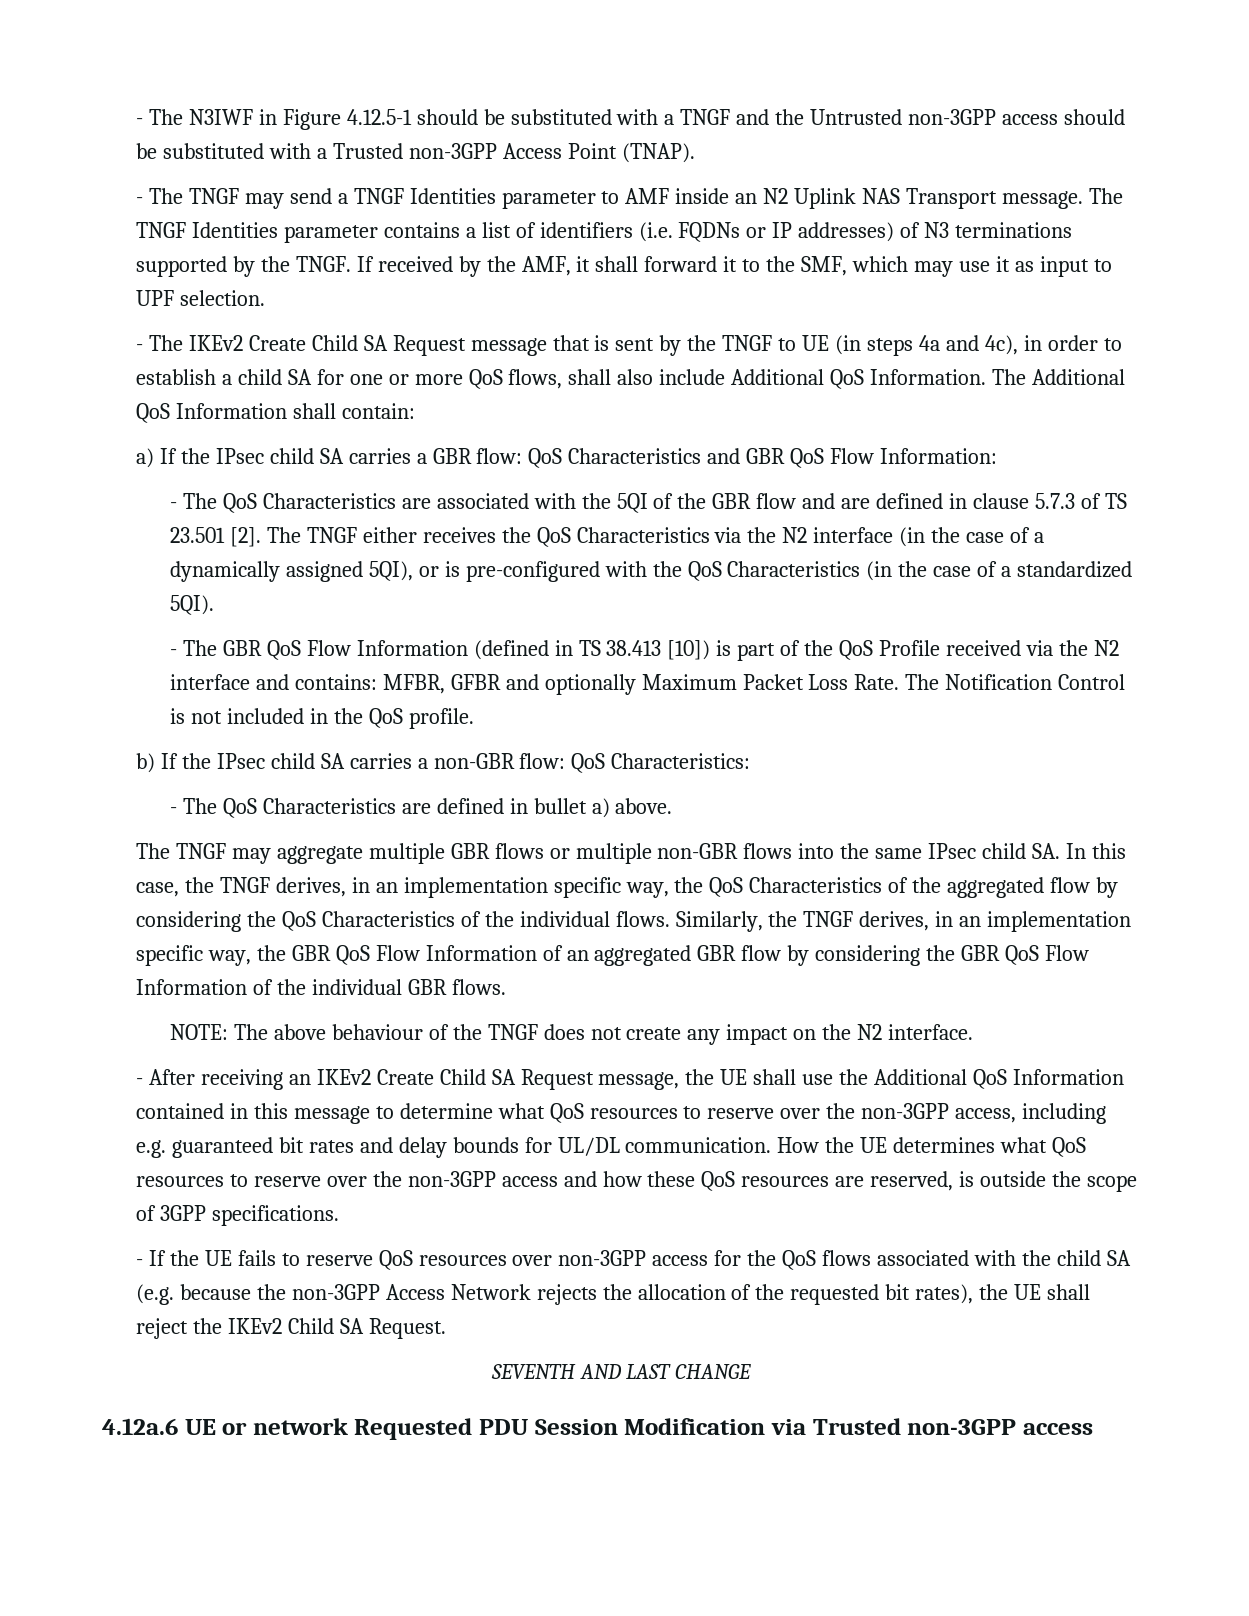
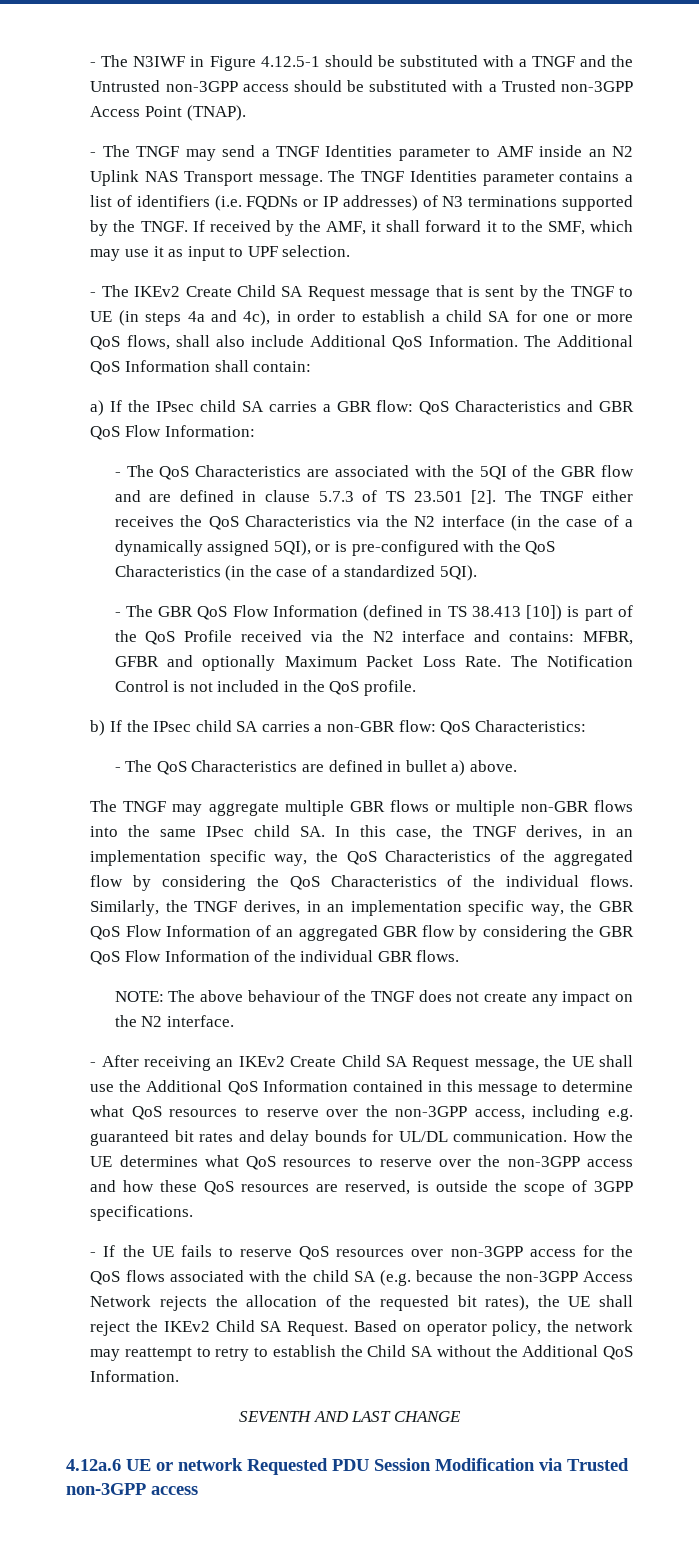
(446, 1328) none -> [354,1320,633,1336] [90,1345,633,1361] [90,1370,180,1382] Based on operator policy, the network may reattempt to retry to establish the Child SA without the Additional QoS Information.

